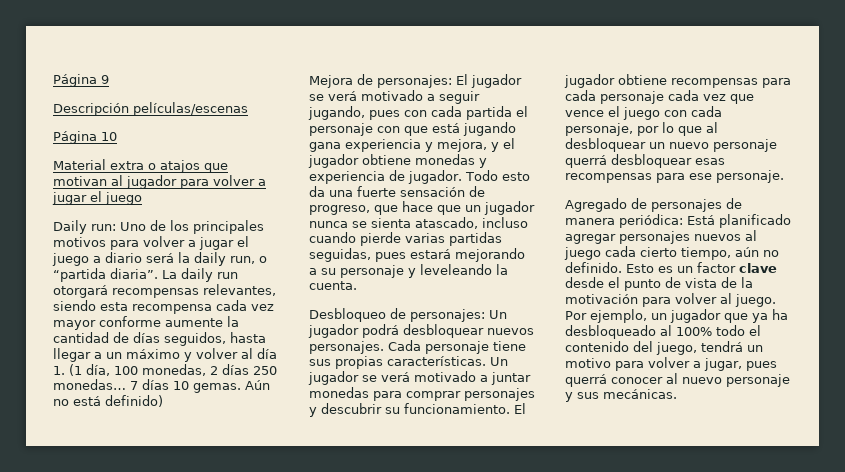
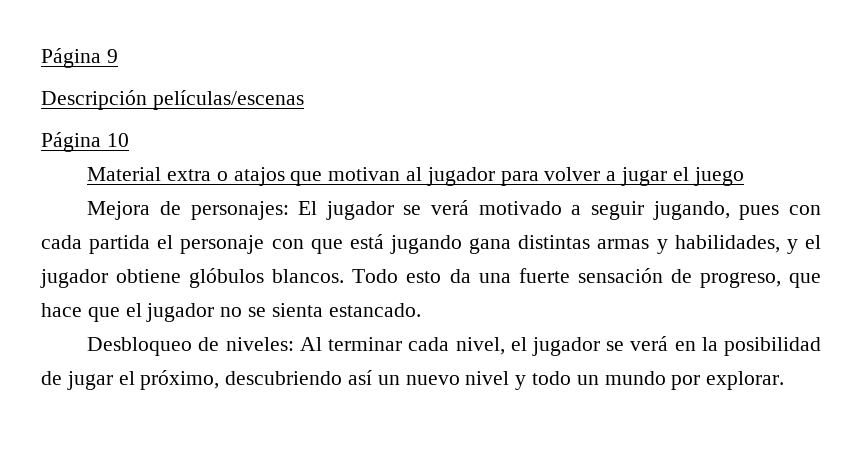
[53,220,264,234] [53,236,249,250] [52,252,267,266] [53,268,238,282] [53,284,276,298] [53,300,274,314] [53,316,239,330] [53,332,266,346] [53,348,277,362] [53,364,277,376] [53,379,270,393] [53,395,163,407] // Daily run: Uno de los principales motivos para volver a jugar el juego a diario será la daily run, o “partida diaria”. La daily run otorgará recompensas relevantes, siendo esta recompensa cada vez mayor conforme aumente la cantidad de días seguidos, hasta llegar a un máximo y volver al día 1. (1 día, 100 monedas, 2 días 250 monedas… 7 días 10 gemas. Aún no está definido) -> (744, 176) none
[345,138,515,152] [308,154,487,168] [309,170,462,184] experiencia y mejora, y el jugador obtiene monedas y experiencia de jugador. -> [518,235,821,254] [40,268,345,288] distintas armas y habilidades, y el jugador obtiene glóbulos blancos.
[465,201,535,215] [309,217,528,229] [309,232,502,246] [309,248,525,262] [309,264,508,278] [309,281,357,290] [309,308,507,322] [308,324,534,338] [309,340,526,354] [309,356,508,369] [308,371,531,385] [309,387,535,401] [309,403,526,417] [564,74,791,88] [565,90,754,104] [565,106,722,120] [565,122,718,136] [565,138,777,152] [565,154,725,168] [565,170,784,183] [565,198,742,212] [565,214,791,228] [565,230,757,244] [564,246,779,260] [565,262,777,273] [565,277,753,291] [565,293,776,307] [565,309,788,323] [565,325,761,339] [565,341,763,355] [565,357,777,371] [565,373,790,387] [565,389,677,402] un jugador nunca se sienta atascado, incluso cuando pierde varias partidas seguidas, pues estará mejorando a su personaje y leveleando la cuenta. // Desbloqueo de personajes: Un jugador podrá desbloquear nuevos personajes. Cada personaje tiene sus propias características. Un jugador se verá motivado a juntar monedas para comprar personajes y descubrir su funcionamiento. El jugador obtiene recompensas para cada personaje cada vez que vence el juego con cada personaje, por lo que al desbloquear un nuevo personaje querrá desbloquear esas recompensas para ese personaje. // Agregado de personajes de manera periódica: Está planificado agregar personajes nuevos al juego cada cierto tiempo, aún no definido. Esto es un factor clave desde el punto de vista de la motivación para volver al juego. Por ejemplo, un jugador que ya ha desbloqueado al 100% todo el contenido del juego, tendrá un motivo para volver a jugar, pues querrá conocer al nuevo personaje y sus mecánicas. -> [125,303,421,322] [87,336,821,356] [41,370,785,390] el jugador no se sienta estancado. // Desbloqueo de niveles: Al terminar cada nivel, el jugador se verá en la posibilidad de jugar el próximo, descubriendo así un nuevo nivel y todo un mundo por explorar.

